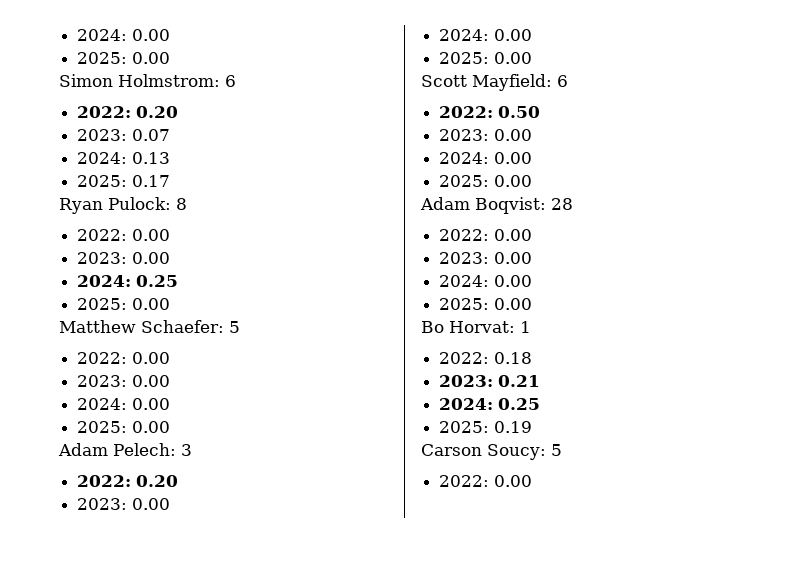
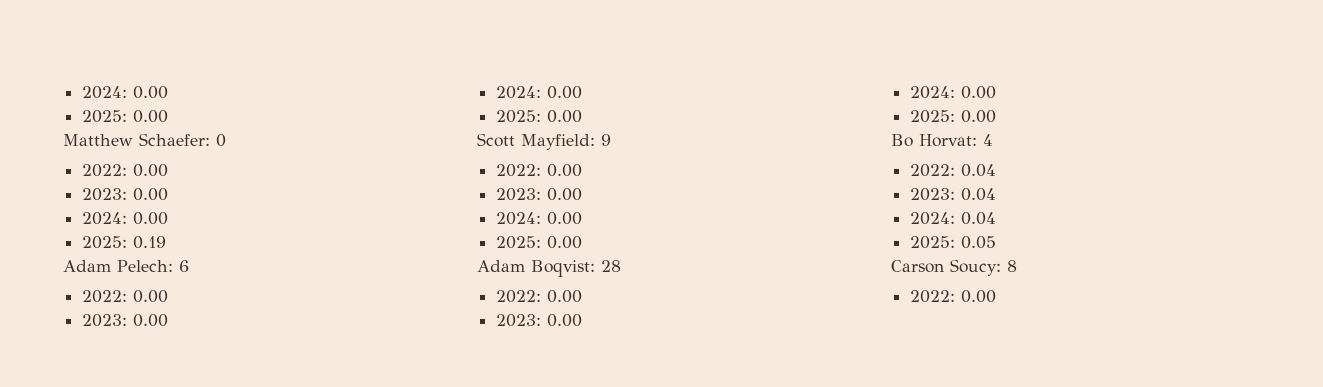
[77,29,171,41] [77,52,171,64] [59,74,236,87] [77,106,179,118] [77,129,171,141] [77,152,171,164] [77,175,171,187] [59,197,187,214] [77,229,171,241] [77,252,171,264] [77,275,179,287] [77,298,171,310] [59,320,240,333] [77,352,171,364] [77,375,171,387] [77,398,171,410] [77,421,171,433] [58,443,192,456] [77,475,179,487] [77,498,171,510] [439,29,533,41] [439,52,533,64] [421,74,568,91] [439,106,541,118] 2024: 0.00 // 2025: 0.00 // Simon Holmstrom: 6 // 2022: 0.20 // 2023: 0.07 // 2024: 0.13 // 2025: 0.17 // Ryan Pulock: 8 // 2022: 0.00 // 2023: 0.00 // 2024: 0.25 // 2025: 0.00 // Matthew Schaefer: 5 // 2022: 0.00 // 2023: 0.00 // 2024: 0.00 // 2025: 0.00 // Adam Pelech: 3 // 2022: 0.20 // 2023: 0.00 // 2024: 0.00 // 2025: 0.00 // Scott Mayfield: 6 // 2022: 0.50 -> [82,86,169,99] [82,110,169,123] [63,133,226,147] [82,164,169,177] [82,188,169,201] [82,212,169,225] [82,236,167,249] [63,260,189,272] [82,290,169,303] [82,314,169,327] [496,86,583,99] [496,110,583,123] [477,133,611,150] [496,164,583,177] 2024: 0.00 // 2025: 0.00 // Matthew Schaefer: 0 // 2022: 0.00 // 2023: 0.00 // 2024: 0.00 // 2025: 0.19 // Adam Pelech: 6 // 2022: 0.00 // 2023: 0.00 // 2024: 0.00 // 2025: 0.00 // Scott Mayfield: 9 // 2022: 0.00
[520,321,531,333] [439,352,533,364] [439,375,541,387] [439,398,541,410] [439,421,533,433] 1 // 2022: 0.18 // 2023: 0.21 // 2024: 0.25 // 2025: 0.19 -> [983,134,993,146] [910,164,997,177] [910,188,997,201] [910,212,997,225] [910,236,997,249] 4 // 2022: 0.04 // 2023: 0.04 // 2024: 0.04 // 2025: 0.05
[551,444,562,456] 5 -> [1007,260,1017,272] 8

